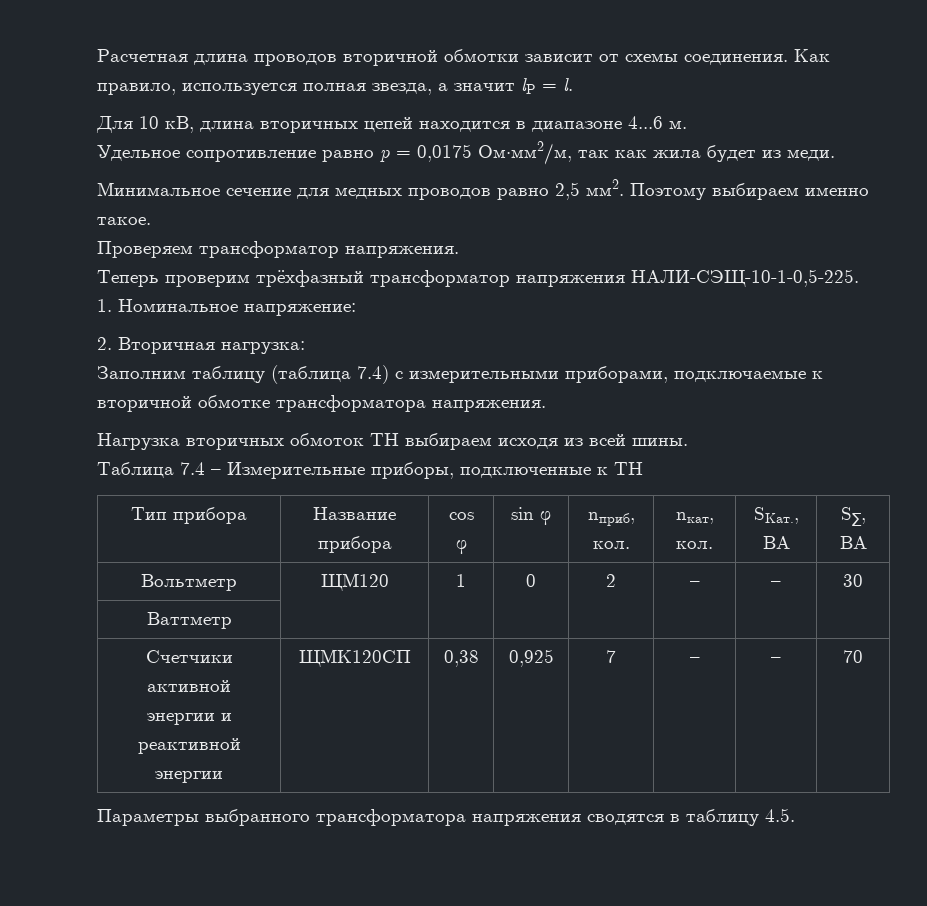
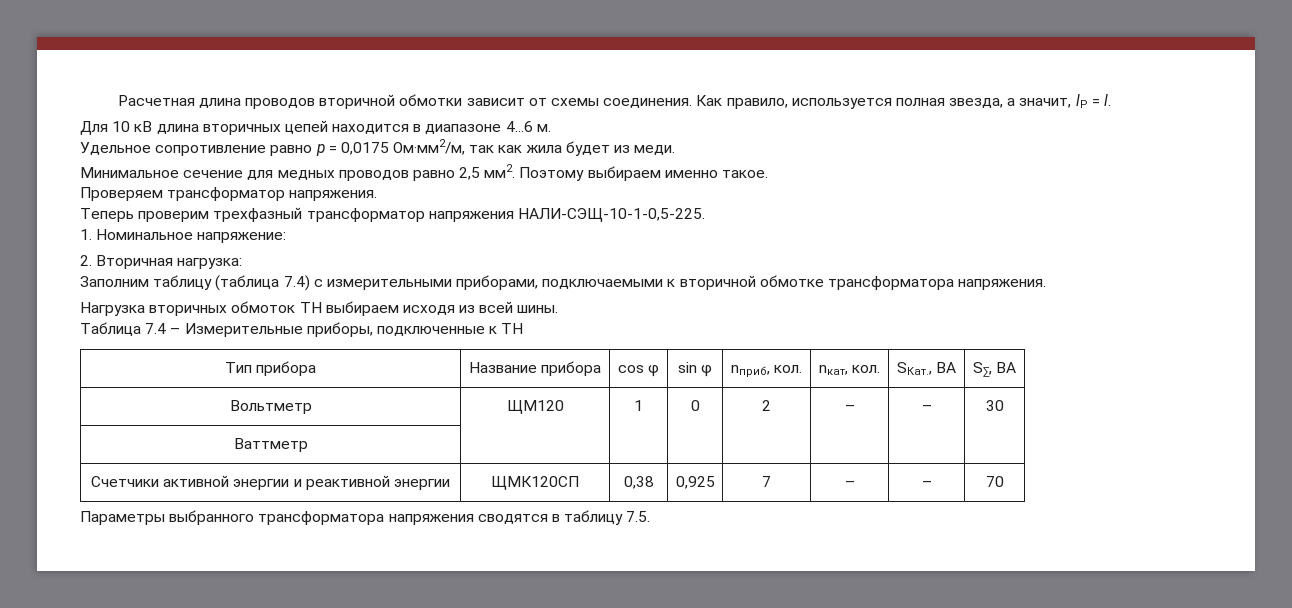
[454,83,515,91] значит -> [1019,98,1072,108] значит,
[165,116,194,133] кВ, -> [134,121,153,132] кВ
[256,270,364,287] трёхфазный -> [213,207,303,222] трехфазный
[674,370,806,382] подключаемые -> [542,279,664,289] подключаемыми
[765,808,795,822] 4.5. -> [626,511,651,522] 7.5.

